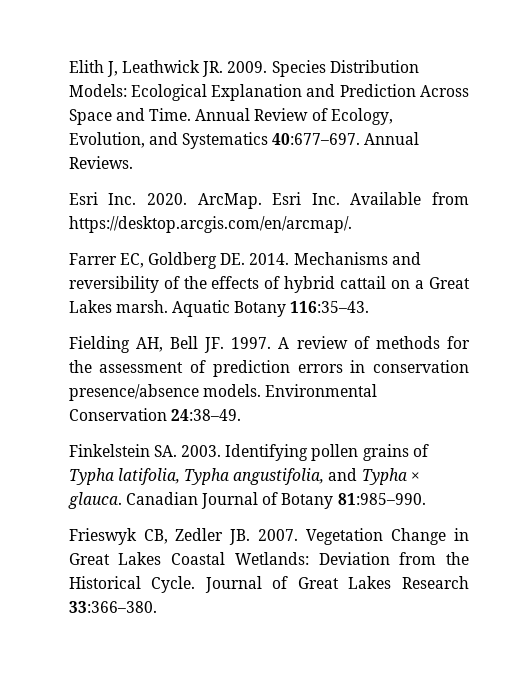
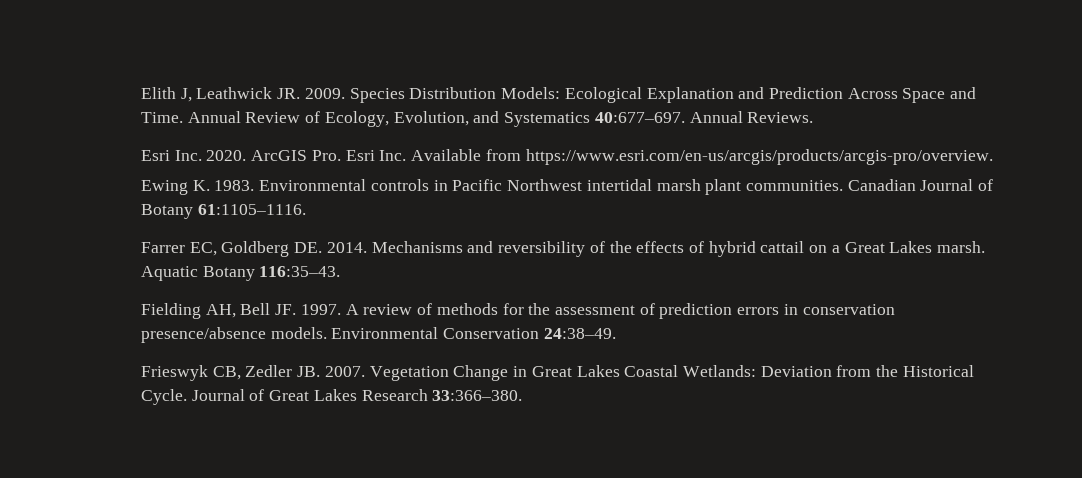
[197,193,262,209] ArcMap. -> [251,150,341,161] ArcGIS Pro.
[68,216,352,233] https://desktop.arcgis.com/en/arcmap/. -> [525,149,993,165] [140,179,994,195] [140,204,306,219] https://www.esri.com/en-us/arcgis/products/arcgis-pro/overview. // Ewing K. 1983. Environmental controls in Pacific Northwest intertidal marsh plant communities. Canadian Journal of Botany 61:1105–1116.
[68,444,429,461] [68,468,420,485] [67,492,426,509] // Finkelstein SA. 2003. Identifying pollen grains of Typha latifolia, Typha angustifolia, and Typha × glauca. Canadian Journal of Botany 81:985–990. -> (616, 333) none

